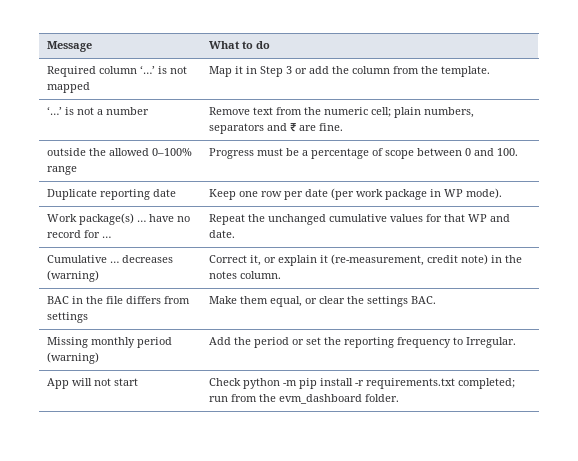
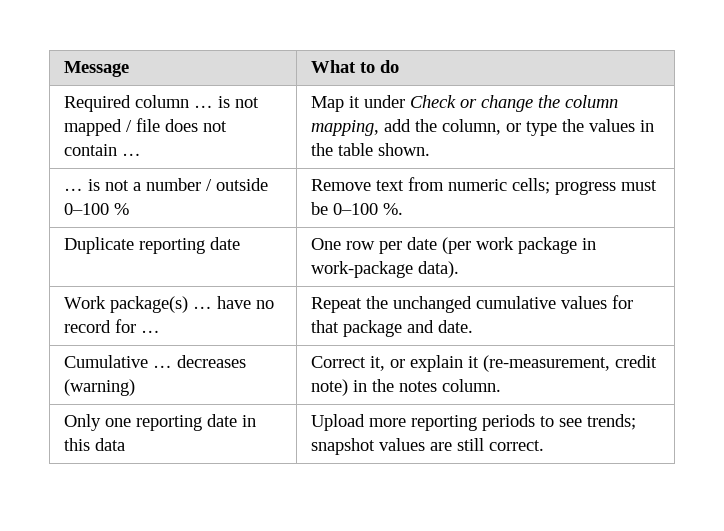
[140,65,156,74] ‘…’ -> [193,105,213,108] …
[209,66,491,77] [47,106,63,115] | Map it in Step 3 or add the column from the template. // ‘…’ -> [125,118,227,132] [63,144,141,156] [310,95,618,112] [310,119,654,136] [310,143,430,156] [63,188,83,191] / file does not contain … | Map it under Check or change the column mapping, add the column, or type the values in the table shown. // …
(150, 111) none -> [205,178,268,191] [63,203,129,215] / outside 0–100 %
[304,107,475,118] [209,123,344,134] [47,148,193,156] [47,166,78,175] [209,148,519,159] the numeric cell; plain numbers, separators and ₹ are fine. // outside the allowed 0–100% range | Progress must be a percentage of scope between 0 and 100. -> [447,178,657,195] [310,202,403,215] numeric cells; progress must be 0–100 %.
[209,189,259,200] Keep one -> [310,238,341,250] One
[444,188,503,199] WP mode). -> [310,261,459,278] work-package data).
[468,214,488,222] WP -> [342,320,402,337] package
[47,296,191,304] [47,312,89,323] [209,296,437,307] [47,337,173,348] [47,352,100,364] [209,337,517,348] [47,378,139,389] [209,378,516,389] [209,394,400,404] BAC in the file differs from settings | Make them equal, or clear the settings BAC. // Missing monthly period (warning) | Add the period or set the reporting frequency to Irregular. // App will not start | Check python -m pip install -r requirements.txt completed; run from the evm_dashboard folder. -> [63,414,256,431] [63,438,125,451] [310,414,636,431] [310,438,544,455] Only one reporting date in this data | Upload more reporting periods to see trends; snapshot values are still correct.

